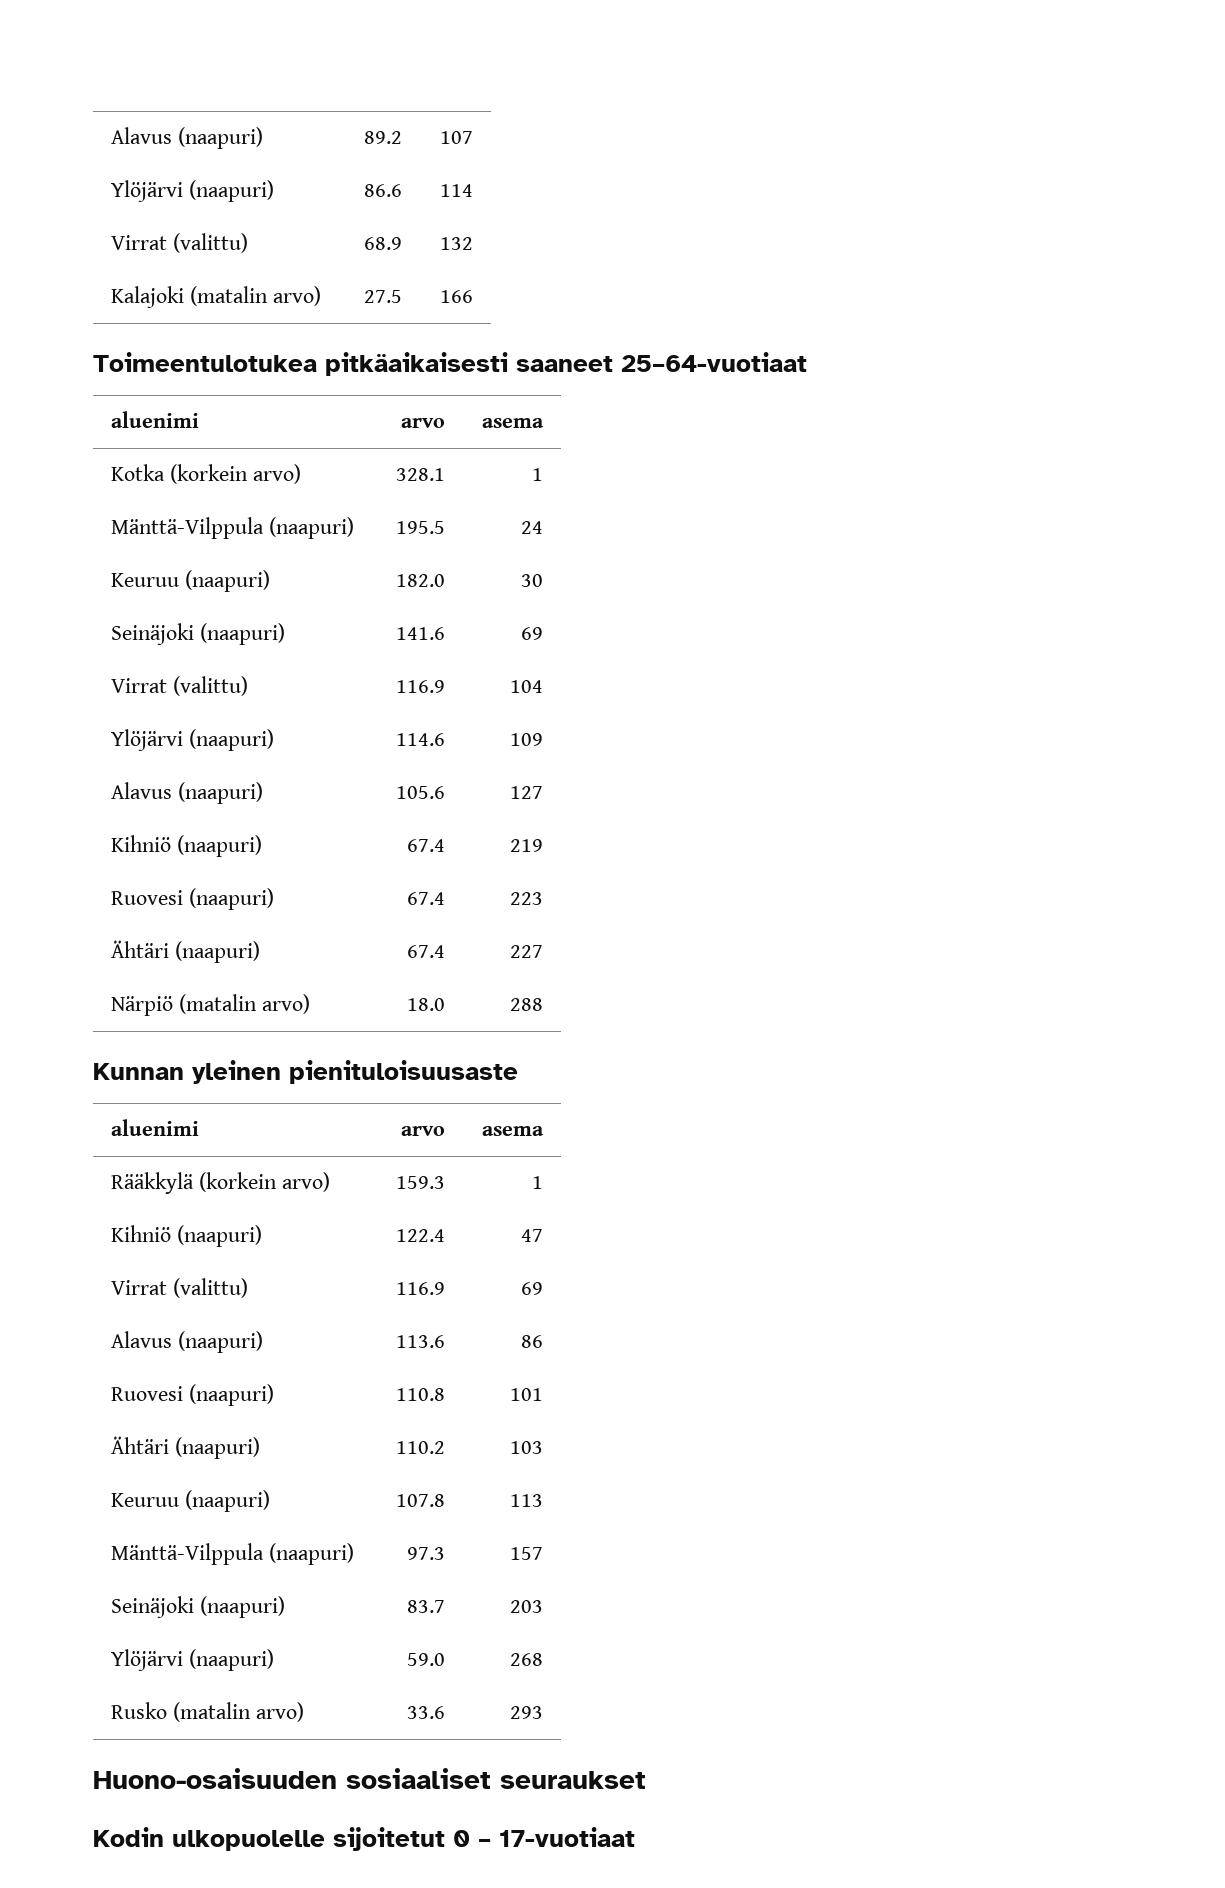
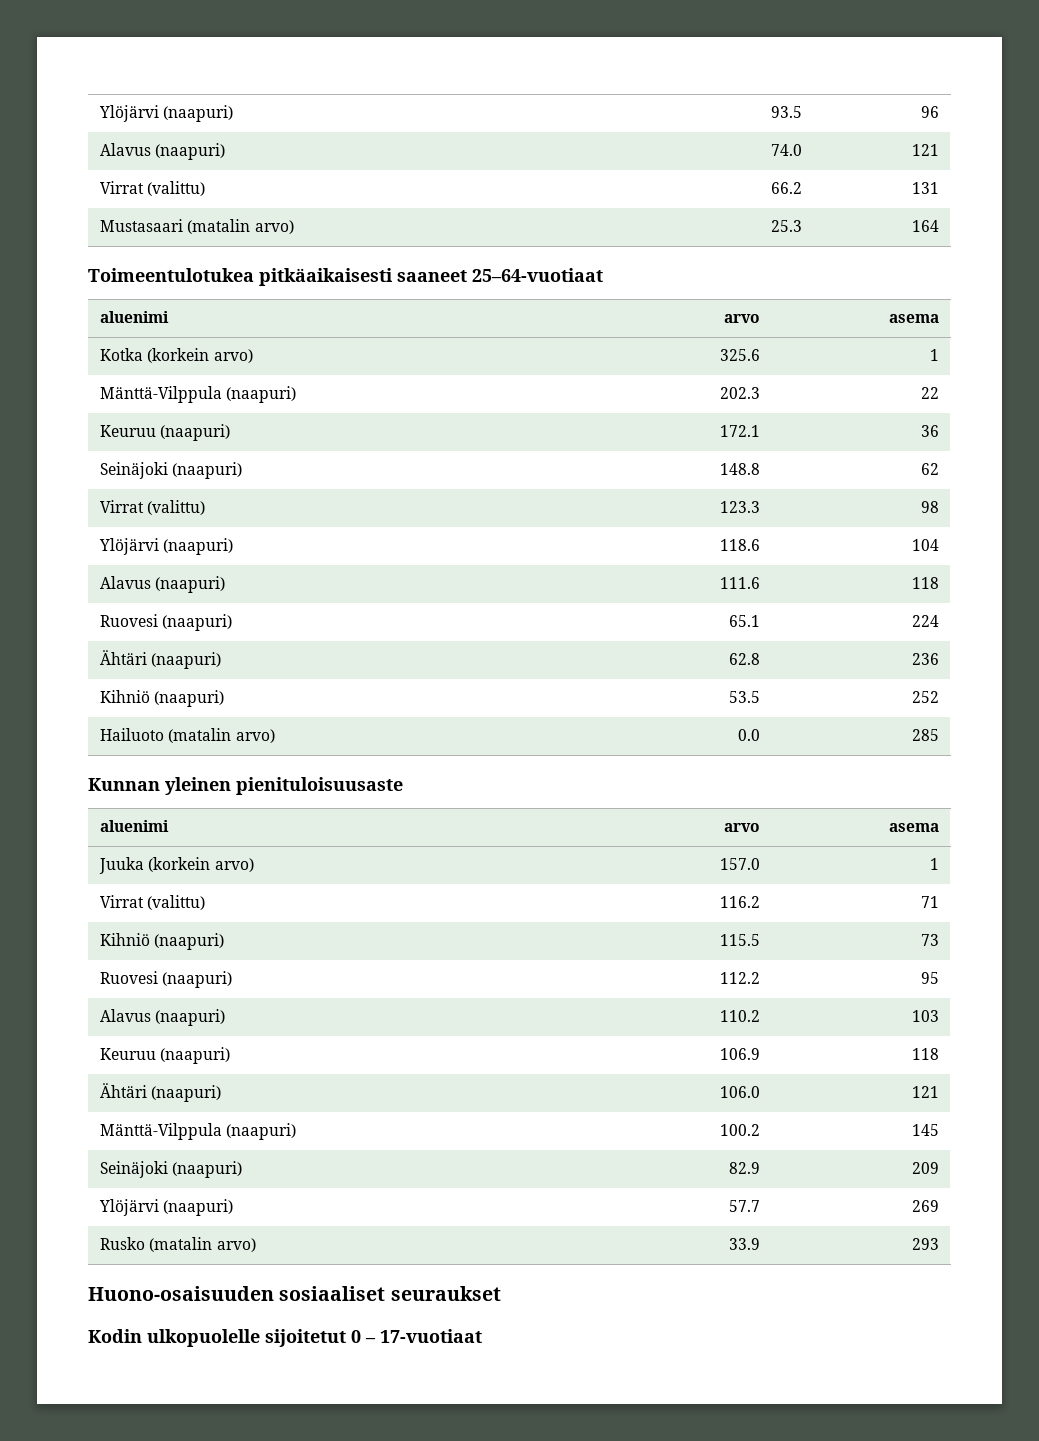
[111,127,264,149] [363,131,402,144] [439,131,473,144] [111,180,275,202] [363,184,402,197] [439,184,473,197] [111,233,249,253] [363,237,402,250] [439,237,473,250] [111,286,322,308] [363,290,402,303] [439,290,473,303] Alavus (naapuri) | 89.2 | 107 // Ylöjärvi (naapuri) | 86.6 | 114 // Virrat (valittu) | 68.9 | 132 // Kalajoki (matalin arvo) | 27.5 | 166 -> [99,105,234,122] [770,106,802,118] [920,106,939,118] [100,143,226,160] [770,144,802,156] [911,144,939,156] [100,181,206,196] [770,182,802,194] [911,182,939,194] [100,219,294,234] [770,220,802,232] [911,220,939,232] Ylöjärvi (naapuri) | 93.5 | 96 // Alavus (naapuri) | 74.0 | 121 // Virrat (valittu) | 66.2 | 131 // Mustasaari (matalin arvo) | 25.3 | 164
[395,468,445,481] 328.1 -> [719,349,760,361] 325.6
[395,521,445,534] [520,521,543,534] [111,570,271,592] [395,574,445,587] [520,574,543,587] [111,623,286,645] [395,627,445,640] [520,627,543,640] [111,676,249,696] [395,680,445,693] [509,680,543,693] [111,729,275,751] [395,733,445,746] [509,733,543,746] [111,782,264,804] [395,786,445,799] [509,786,543,799] [111,835,263,857] [406,839,445,852] [509,839,543,852] [111,888,275,910] [406,892,445,905] [509,892,543,905] [111,940,261,963] [406,945,445,958] [509,945,543,958] [111,994,311,1016] [406,998,445,1011] [509,998,543,1011] 195.5 | 24 // Keuruu (naapuri) | 182.0 | 30 // Seinäjoki (naapuri) | 141.6 | 69 // Virrat (valittu) | 116.9 | 104 // Ylöjärvi (naapuri) | 114.6 | 109 // Alavus (naapuri) | 105.6 | 127 // Kihniö (naapuri) | 67.4 | 219 // Ruovesi (naapuri) | 67.4 | 223 // Ähtäri (naapuri) | 67.4 | 227 // Närpiö (matalin arvo) | 18.0 | 288 -> [719,387,760,399] [920,387,939,399] [100,424,231,441] [719,425,760,437] [920,425,939,437] [100,462,243,479] [719,463,760,475] [920,463,939,475] [100,500,206,515] [719,501,760,513] [920,501,939,513] [99,538,234,555] [719,539,760,551] [911,539,939,551] [100,576,226,593] [719,577,760,589] [911,577,939,589] [100,614,233,631] [728,615,760,627] [911,615,939,627] [100,650,222,669] [728,653,760,665] [911,653,939,665] [100,690,225,707] [728,691,760,703] [911,691,939,703] [100,728,275,743] [737,729,760,741] [911,729,939,741] 202.3 | 22 // Keuruu (naapuri) | 172.1 | 36 // Seinäjoki (naapuri) | 148.8 | 62 // Virrat (valittu) | 123.3 | 98 // Ylöjärvi (naapuri) | 118.6 | 104 // Alavus (naapuri) | 111.6 | 118 // Ruovesi (naapuri) | 65.1 | 224 // Ähtäri (naapuri) | 62.8 | 236 // Kihniö (naapuri) | 53.5 | 252 // Hailuoto (matalin arvo) | 0.0 | 285
[111,1172,331,1194] [395,1176,445,1189] [531,1176,543,1189] [111,1225,263,1247] [395,1229,445,1242] [520,1229,543,1242] [111,1278,249,1298] [395,1282,445,1295] [520,1282,543,1295] [111,1331,264,1353] [395,1335,445,1348] [520,1335,543,1348] [111,1384,275,1406] [395,1388,445,1401] [509,1388,543,1401] [111,1436,170,1454] Rääkkylä (korkein arvo) | 159.3 | 1 // Kihniö (naapuri) | 122.4 | 47 // Virrat (valittu) | 116.9 | 69 // Alavus (naapuri) | 113.6 | 86 // Ruovesi (naapuri) | 110.8 | 101 // Ähtäri -> [99,857,254,874] [719,858,760,870] [929,858,939,870] [100,895,206,910] [719,896,760,908] [920,896,939,908] [100,933,225,950] [719,934,760,946] [920,934,939,946] [100,971,233,988] [719,972,760,984] [920,972,939,984] [100,1009,152,1022] Juuka (korkein arvo) | 157.0 | 1 // Virrat (valittu) | 116.2 | 71 // Kihniö (naapuri) | 115.5 | 73 // Ruovesi (naapuri) | 112.2 | 95 // Alavus
[395,1494,445,1507] [509,1494,543,1507] [111,1543,355,1565] [406,1547,445,1560] [509,1547,543,1560] [111,1596,286,1618] [406,1600,445,1613] [509,1600,543,1613] [111,1649,275,1671] [406,1653,445,1666] [509,1653,543,1666] 107.8 | 113 // Mänttä-Vilppula (naapuri) | 97.3 | 157 // Seinäjoki (naapuri) | 83.7 | 203 // Ylöjärvi (naapuri) | 59.0 | 268 -> [719,1048,760,1060] [911,1048,939,1060] [100,1083,222,1102] [719,1086,760,1098] [911,1086,939,1098] [100,1123,297,1140] [719,1124,760,1136] [911,1124,939,1136] [100,1161,243,1178] [728,1162,760,1174] [911,1162,939,1174] [99,1199,234,1216] [728,1200,760,1212] [911,1200,939,1212] 106.9 | 118 // Ähtäri (naapuri) | 106.0 | 121 // Mänttä-Vilppula (naapuri) | 100.2 | 145 // Seinäjoki (naapuri) | 82.9 | 209 // Ylöjärvi (naapuri) | 57.7 | 269
[406,1706,445,1719] 33.6 -> [728,1238,760,1250] 33.9

